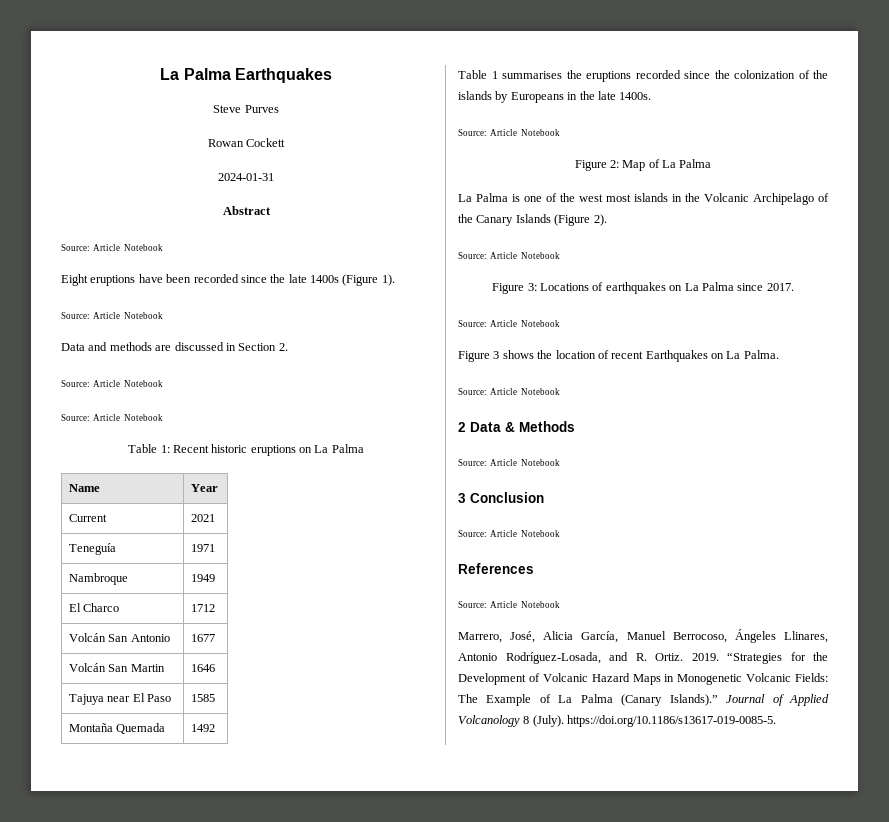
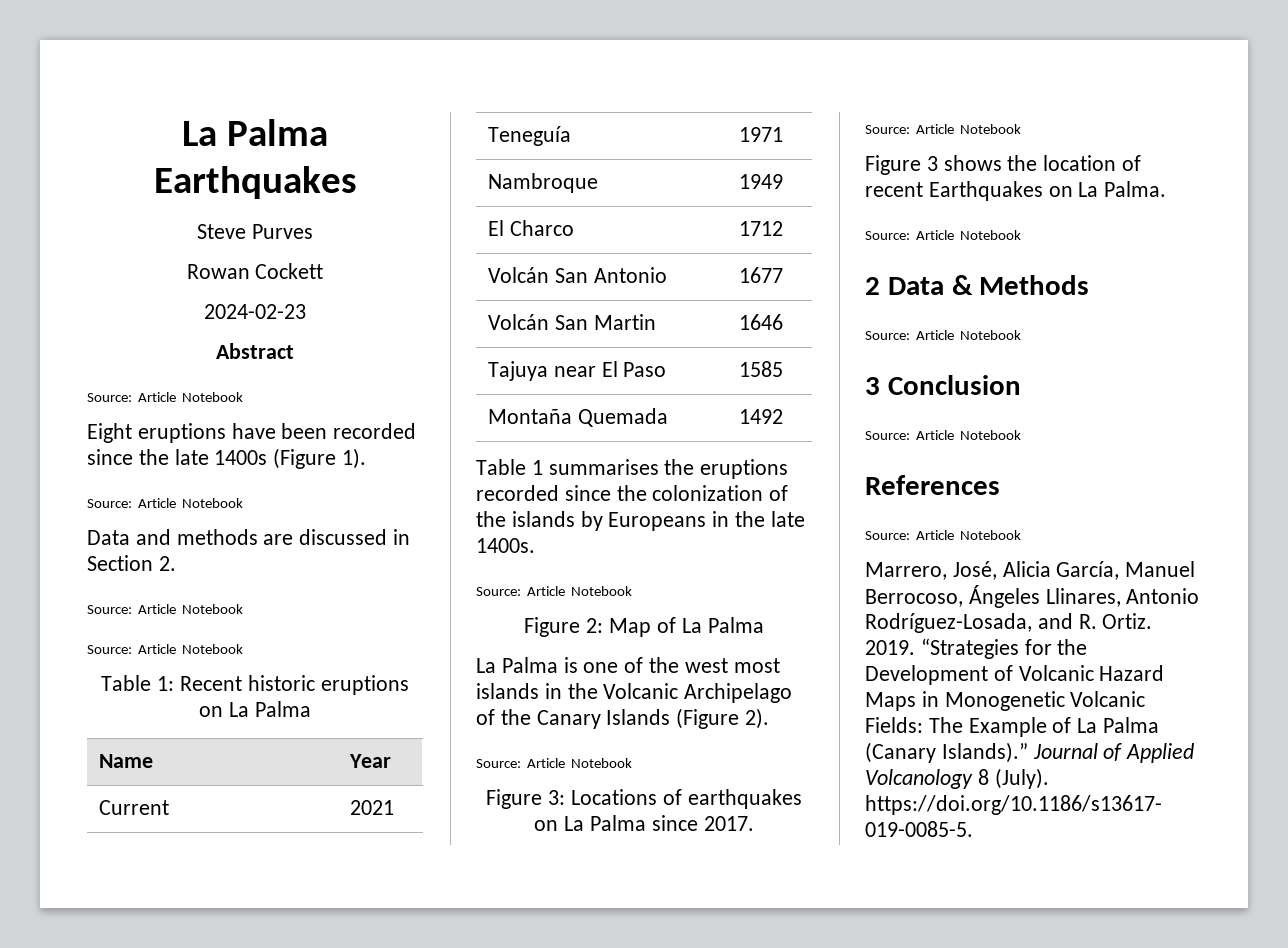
[218,173,274,181] 2024-01-31 -> [204,304,306,319] 2024-02-23

